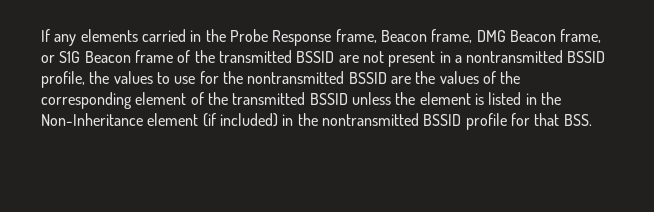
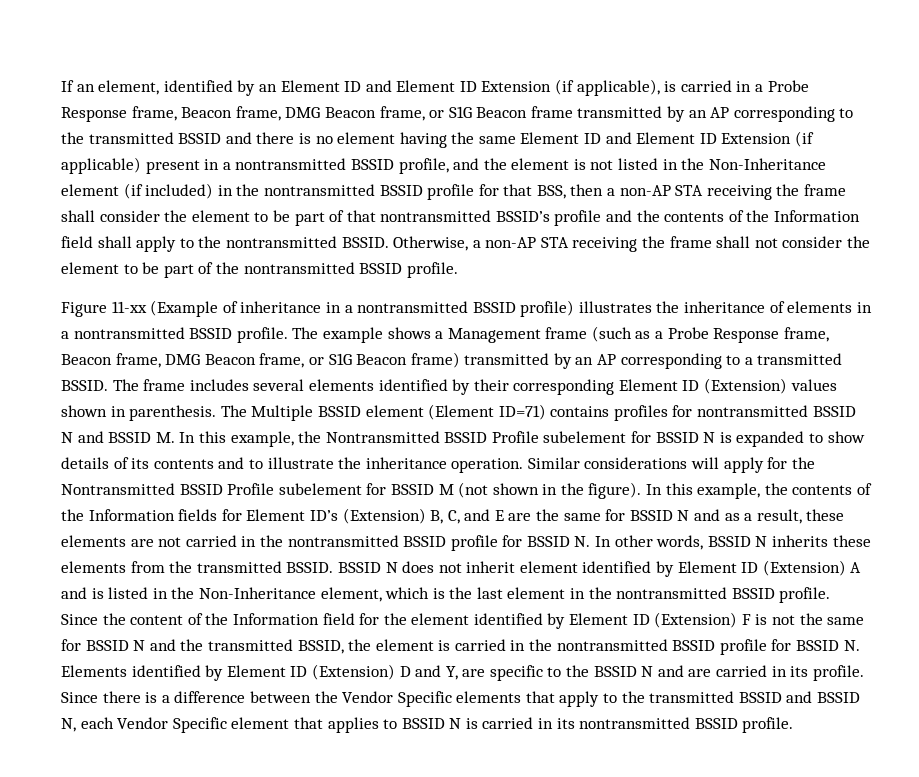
[54,29,226,46] any elements carried in the -> [76,79,764,96] an element, identified by an Element ID and Element ID Extension (if applicable), is carried in a
[177,50,384,63] of the transmitted BSSID are not -> [577,106,854,122] [61,131,815,148] [61,157,141,174] transmitted by an AP corresponding to the transmitted BSSID and there is no element having the same Element ID and Element ID Extension (if applicable)
[89,71,521,84] [41,92,484,109] the values to use for the nontransmitted BSSID are the values of the corresponding element of the transmitted BSSID unless the element is -> [453,158,614,170] and the element is not
[563,114,592,126] BSS. -> [536,184,847,200] [61,210,861,226] [61,236,871,252] [61,262,458,278] [61,300,872,317] [61,326,829,343] [61,352,843,369] [61,378,837,395] [61,404,856,421] [61,431,865,447] [61,457,815,473] [61,482,873,499] [61,508,845,524] [61,535,871,551] [61,560,862,577] [61,587,831,603] [61,612,865,629] [61,639,860,655] [61,664,864,681] [61,691,861,707] [61,717,794,733] BSS, then a non-AP STA receiving the frame shall consider the element to be part of that nontransmitted BSSID’s profile and the contents of the Information field shall apply to the nontransmitted BSSID. Otherwise, a non-AP STA receiving the frame shall not consider the element to be part of the nontransmitted BSSID profile. // Figure 11-xx (Example of inheritance in a nontransmitted BSSID profile) illustrates the inheritance of elements in a nontransmitted BSSID profile. The example shows a Management frame (such as a Probe Response frame, Beacon frame, DMG Beacon frame, or S1G Beacon frame) transmitted by an AP corresponding to a transmitted BSSID. The frame includes several elements identified by their corresponding Element ID (Extension) values shown in parenthesis. The Multiple BSSID element (Element ID=71) contains profiles for nontransmitted BSSID N and BSSID M. In this example, the Nontransmitted BSSID Profile subelement for BSSID N is expanded to show details of its contents and to illustrate the inheritance operation. Similar considerations will apply for the Nontransmitted BSSID Profile subelement for BSSID M (not shown in the figure). In this example, the contents of the Information fields for Element ID’s (Extension) B, C, and E are the same for BSSID N and as a result, these elements are not carried in the nontransmitted BSSID profile for BSSID N. In other words, BSSID N inherits these elements from the transmitted BSSID. BSSID N does not inherit element identified by Element ID (Extension) A and is listed in the Non-Inheritance element, which is the last element in the nontransmitted BSSID profile. Since the content of the Information field for the element identified by Element ID (Extension) F is not the same for BSSID N and the transmitted BSSID, the element is carried in the nontransmitted BSSID profile for BSSID N. Elements identified by Element ID (Extension) D and Y, are specific to the BSSID N and are carried in its profile. Since there is a difference between the Vendor Specific elements that apply to the transmitted BSSID and BSSID N, each Vendor Specific element that applies to BSSID N is carried in its nontransmitted BSSID profile.

